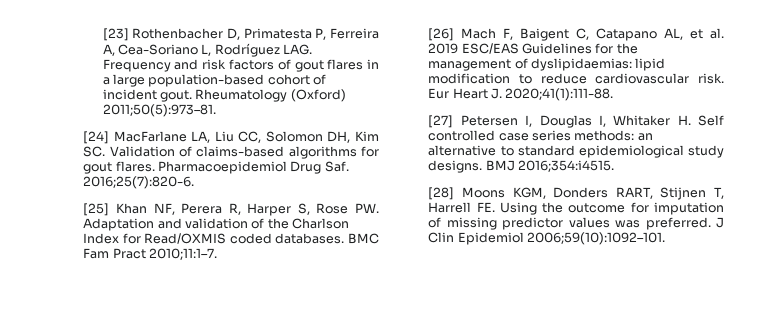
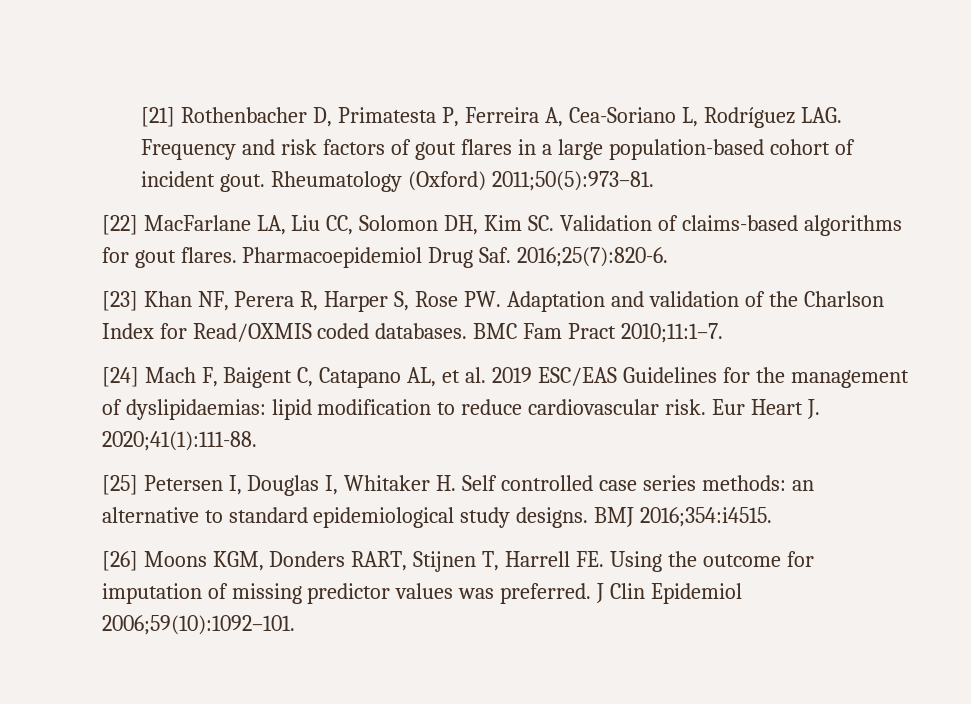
[102,28,129,41] [23] -> [141,107,176,127] [21]
[83,131,110,144] [24] -> [101,215,138,235] [22]
[83,203,110,216] [25] -> [101,291,138,311] [23]
[428,28,455,41] [26] -> [101,367,139,387] [24]
[428,115,454,128] [27] -> [101,475,138,495] [25]
[428,187,455,200] [28] -> [101,551,138,571] [26]

